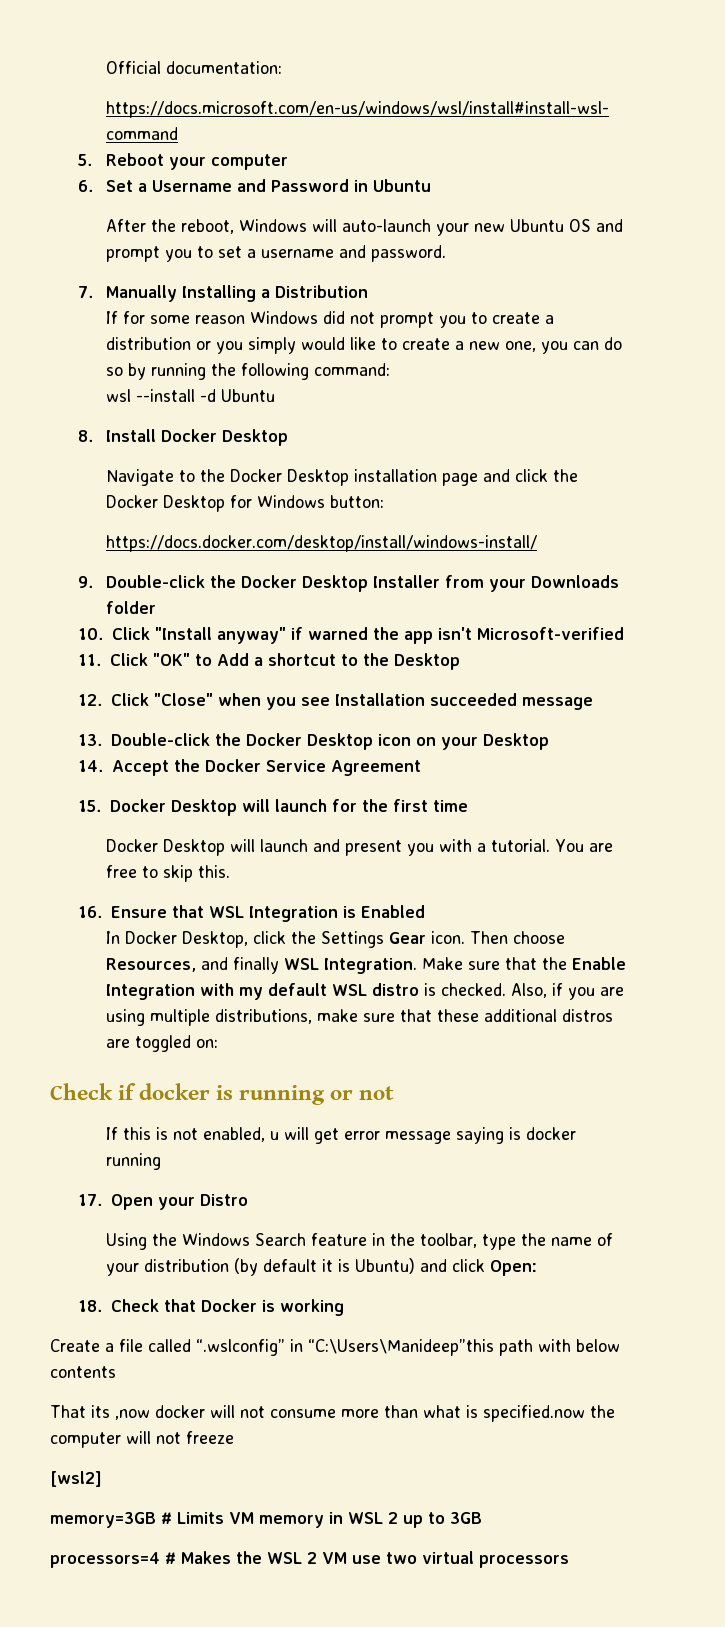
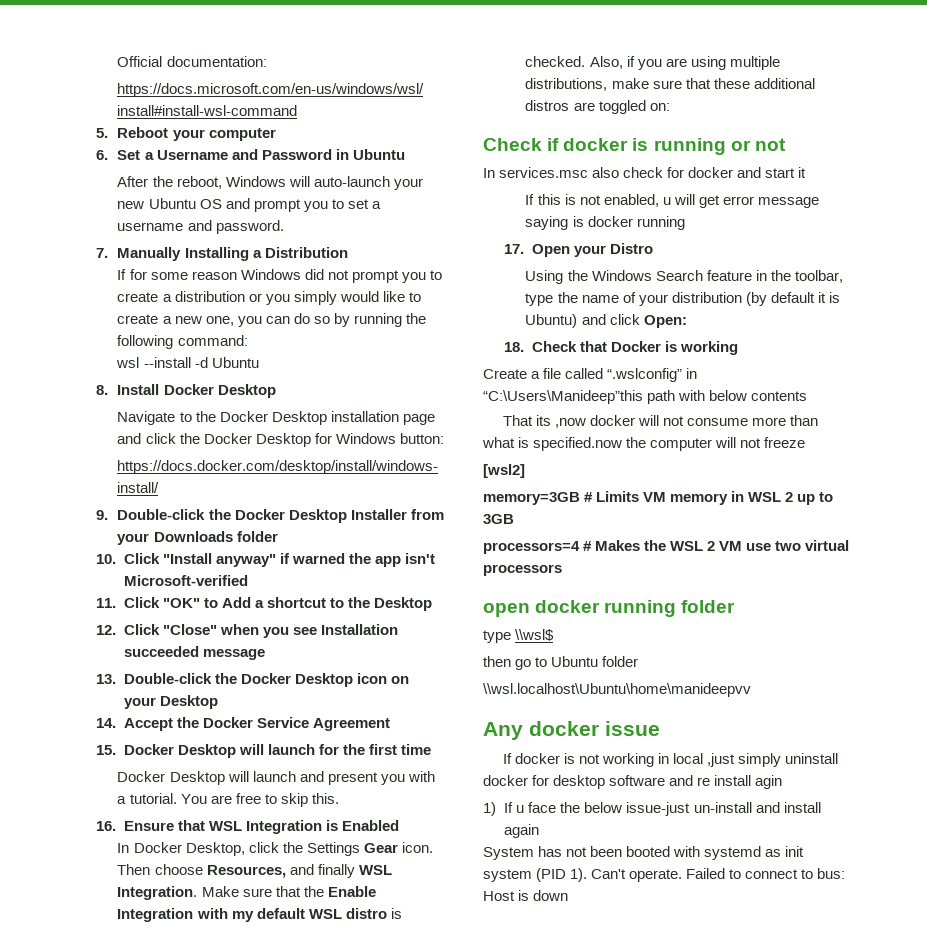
(395, 1093) none -> [483,167,807,178] // In services.msc also check for docker and start it
(569, 1561) none -> [483,600,736,617] [483,629,555,643] [483,656,639,670] [483,683,751,697] [483,721,660,740] [502,753,839,767] [483,775,783,789] [483,802,821,816] [504,824,540,838] [483,846,805,860] [483,868,846,882] [483,890,569,901] // open docker running folder // type \\wsl$ // then go to Ubuntu folder // \\wsl.localhost\Ubuntu\home\manideepvv // Any docker issue // If docker is not working in local ,just simply uninstall docker for desktop software and re install agin // 1) If u face the below issue-just un-install and install again // System has not been booted with systemd as init system (PID 1). Can't operate. Failed to connect to bus: Host is down

